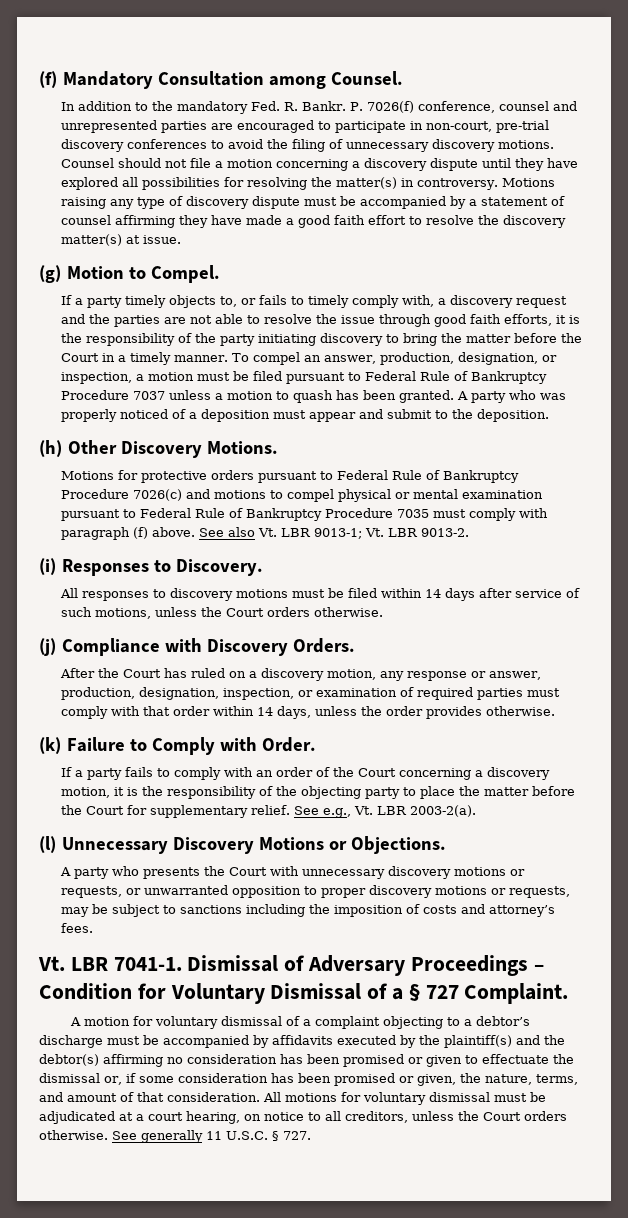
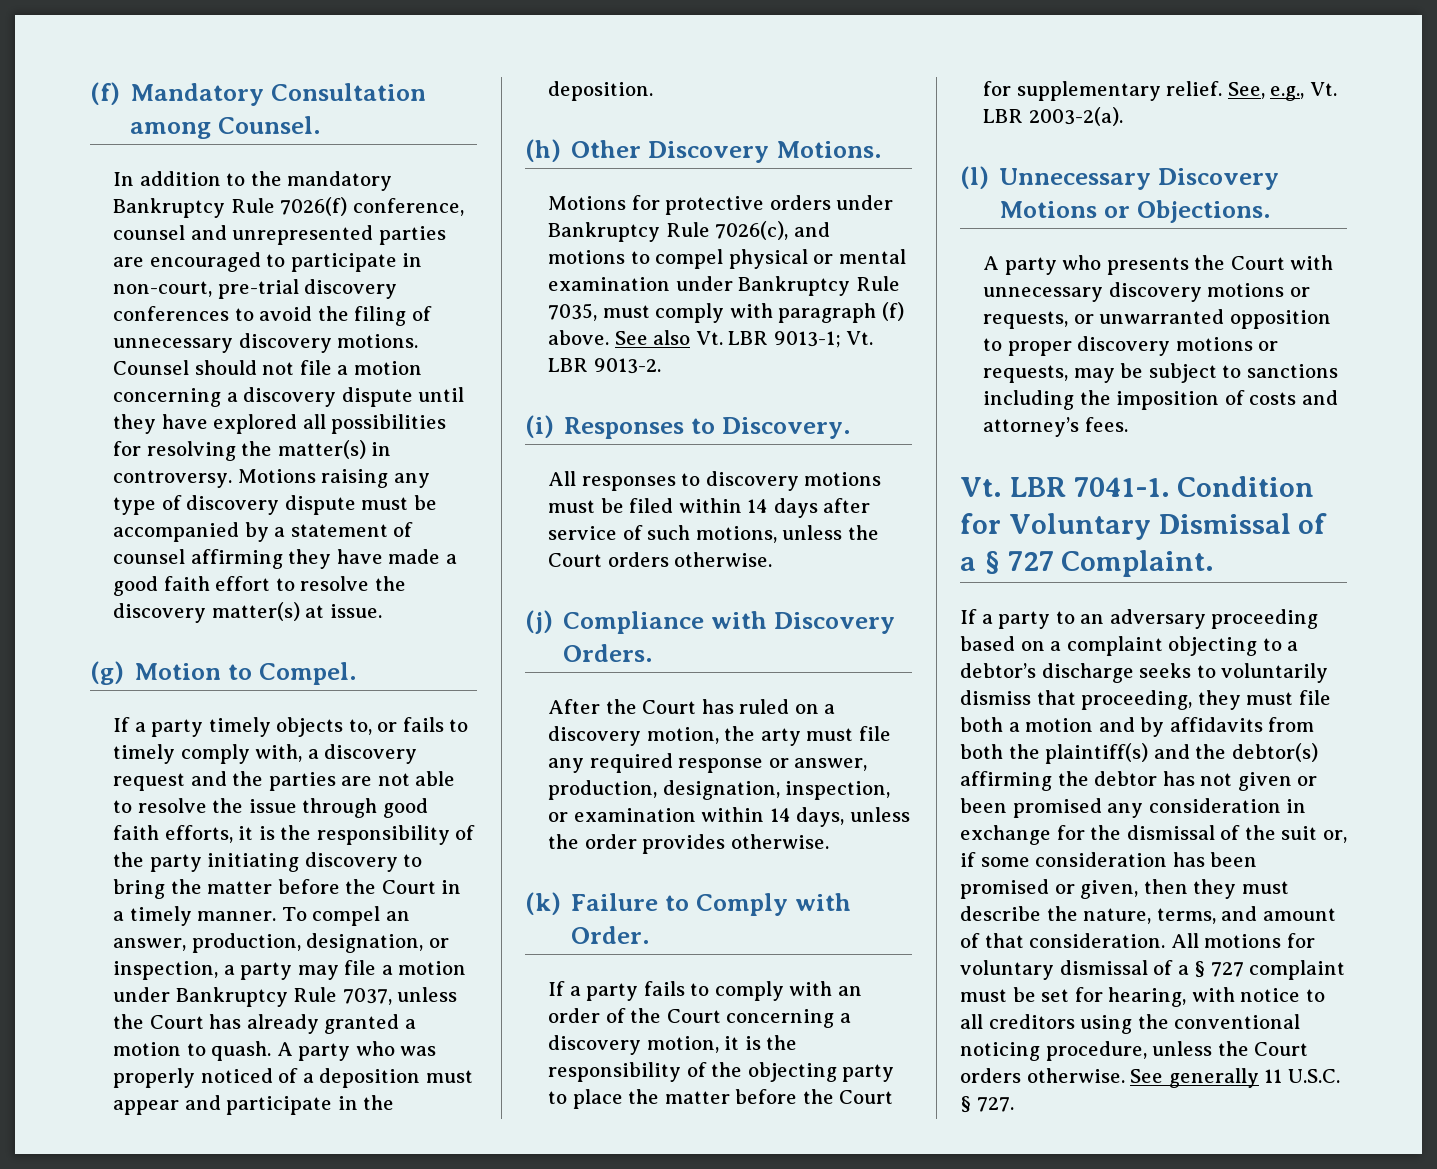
[251,101,364,111] Fed. R. Bankr. P. -> [113,198,275,218] Bankruptcy Rule
[148,371,548,384] [61,390,455,403] motion must be filed pursuant to Federal Rule of Bankruptcy Procedure 7037 unless a motion to quash has been granted. -> [240,960,467,980] [113,987,458,1007] [113,1014,416,1034] [113,1041,272,1061] party may file a motion under Bankruptcy Rule 7037, unless the Court has already granted a motion to quash.
[387,409,449,419] submit to -> [226,1096,358,1115] participate in
[258,470,520,483] [61,489,183,501] pursuant to Federal Rule of Bankruptcy Procedure 7026(c) -> [836,195,894,210] [548,221,789,242] under Bankruptcy Rule 7026(c),
[61,508,430,521] pursuant to Federal Rule of Bankruptcy Procedure 7035 -> [675,276,900,296] [548,303,598,321] under Bankruptcy Rule 7035,
[380,671,405,681] any -> [724,726,891,746] [548,753,673,773] the arty must file any required
[400,687,561,700] [61,706,211,719] of required parties must comply with that order -> (696, 815) none
[294,806,320,815] See -> [1227,82,1265,99] See,
[187,955,544,976] Dismissal of Adversary Proceedings – -> (1170, 487) none
[69,1016,300,1029] A motion for voluntary dismissal of -> [960,609,1319,629] [960,636,1045,651] If a party to an adversary proceeding based on
[107,1035,416,1048] must be accompanied by affidavits executed by -> [1139,663,1329,683] [960,690,1331,710] [960,717,1315,737] [960,744,1003,759] seeks to voluntarily dismiss that proceeding, they must file both a motion and by affidavits from both
[167,1054,574,1067] [39,1073,100,1083] no consideration has been promised or given to effectuate the dismissal -> [1057,771,1318,791] [960,798,1307,818] [960,825,1318,845] the debtor has not given or been promised any consideration in exchange for the dismissal of the suit
(456, 1080) none -> [1143,879,1289,899] [960,906,1041,921] then they must describe
[494,1092,546,1102] [39,1111,408,1124] must be adjudicated at a court hearing, on notice to all creditors, -> [1153,960,1346,980] [960,987,1325,1007] [960,1014,1301,1034] [960,1041,1147,1061] of a § 727 complaint must be set for hearing, with notice to all creditors using the conventional noticing procedure,

